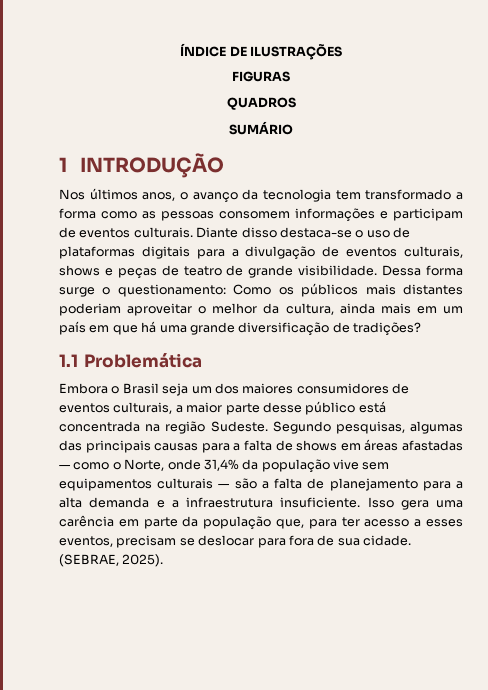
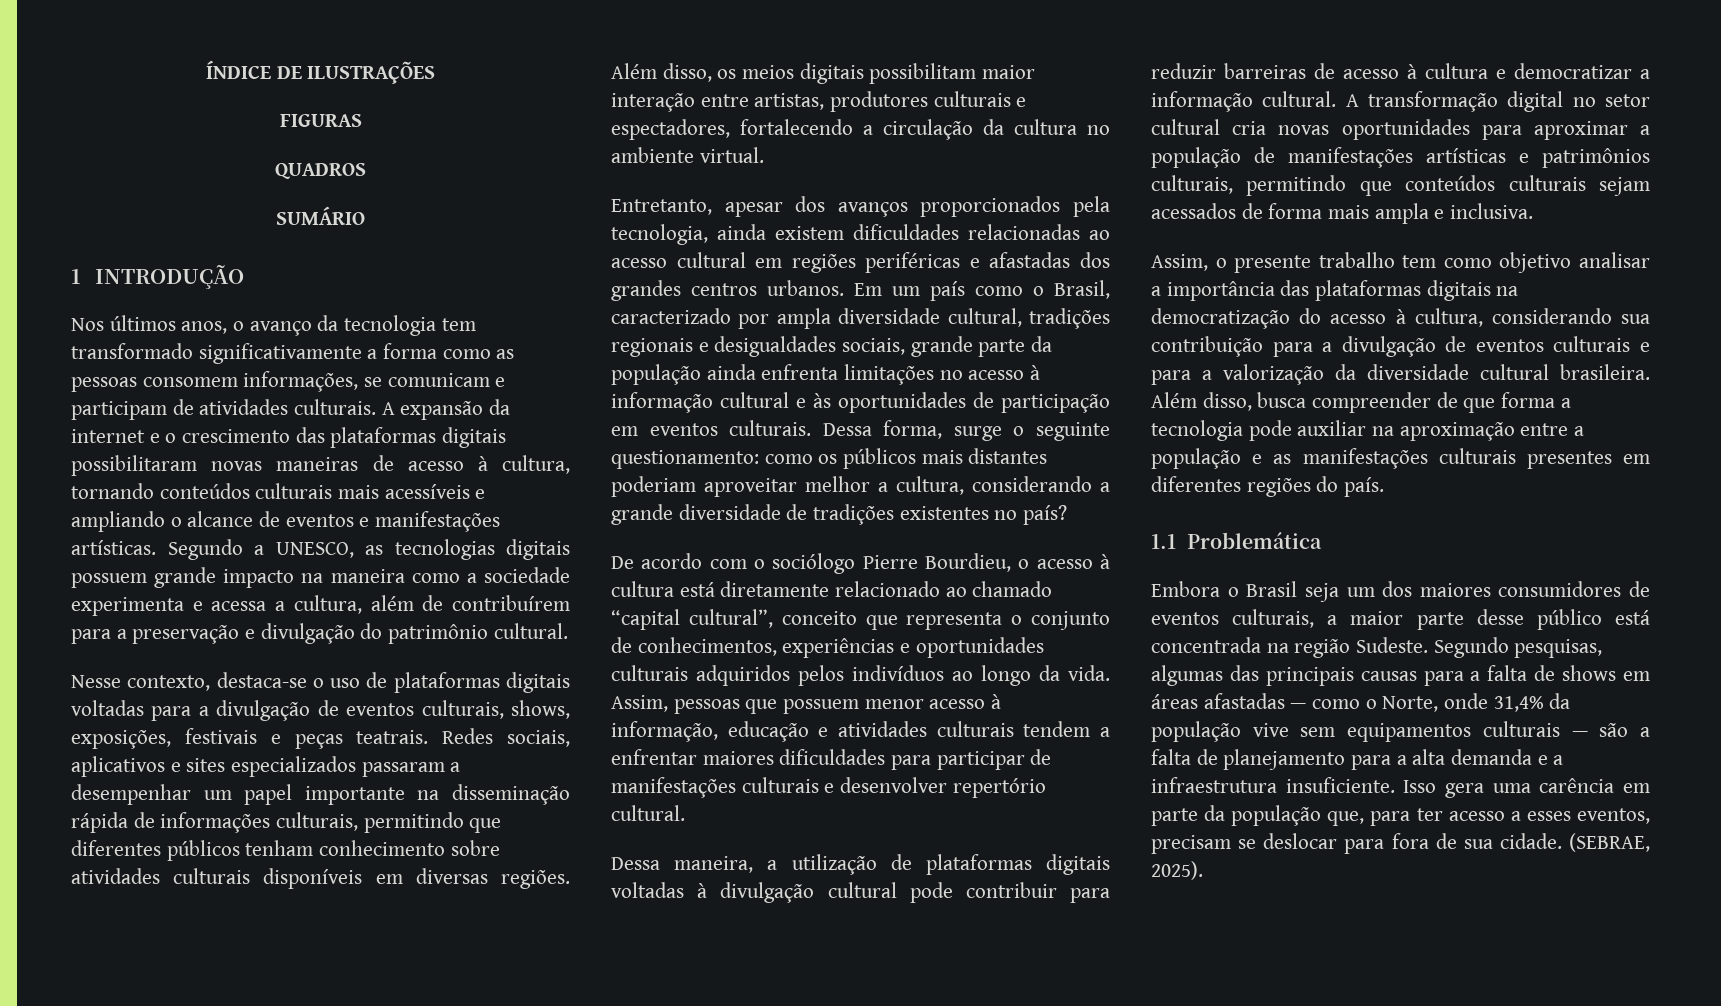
(452, 194) none -> [198,343,362,364] significativamente
[295,208,463,222] [59,227,277,238] informações e participam de eventos culturais. Diante disso -> [243,371,506,392] [71,399,511,420] [71,427,507,448] [71,455,570,476] [71,483,486,499] [71,511,501,532] [71,539,570,560] [71,567,570,588] [71,595,570,616] [71,623,568,644] [71,675,211,691] informações, se comunicam e participam de atividades culturais. A expansão da internet e o crescimento das plataformas digitais possibilitaram novas maneiras de acesso à cultura, tornando conteúdos culturais mais acessíveis e ampliando o alcance de eventos e manifestações artísticas. Segundo a UNESCO, as tecnologias digitais possuem grande impacto na maneira como a sociedade experimenta e acessa a cultura, além de contribuírem para a preservação e divulgação do patrimônio cultural. // Nesse contexto,
(190, 252) none -> [71,700,144,716] voltadas
[59,265,463,279] [59,284,272,297] shows e peças de teatro de grande visibilidade. Dessa forma surge o questionamento: Como -> [511,700,570,719] [71,728,570,749] [71,756,461,777] [71,784,570,805] [71,812,502,833] [71,840,500,861] [71,868,570,889] [611,63,1036,84] [611,91,1027,112] [611,119,1110,140] [611,147,764,163] [611,196,1110,217] [611,224,1110,245] [611,252,1110,273] [611,280,1110,301] [611,308,1110,329] [611,336,1053,357] [611,364,1041,385] [611,392,1110,413] [611,420,1110,441] [611,450,813,469] shows, exposições, festivais e peças teatrais. Redes sociais, aplicativos e sites especializados passaram a desempenhar um papel importante na disseminação rápida de informações culturais, permitindo que diferentes públicos tenham conhecimento sobre atividades culturais disponíveis em diversas regiões. Além disso, os meios digitais possibilitam maior interação entre artistas, produtores culturais e espectadores, fortalecendo a circulação da cultura no ambiente virtual. // Entretanto, apesar dos avanços proporcionados pela tecnologia, ainda existem dificuldades relacionadas ao acesso cultural em regiões periféricas e afastadas dos grandes centros urbanos. Em um país como o Brasil, caracterizado por ampla diversidade cultural, tradições regionais e desigualdades sociais, grande parte da população ainda enfrenta limitações no acesso à informação cultural e às oportunidades de participação em eventos culturais. Dessa forma, surge o seguinte questionamento: como
[198,303,463,315] [59,321,421,336] o melhor da cultura, ainda mais em um país em que há uma grande diversificação de tradições? -> [805,476,1110,495] [611,504,1068,525] [611,553,1110,574] [611,581,1053,597] [611,609,1110,630] [611,637,1044,658] [611,665,1110,686] [611,694,1002,714] [611,721,1110,742] [611,749,1052,770] [611,777,1046,798] [611,805,685,821] [611,854,1110,875] [611,882,1110,903] [1151,63,1650,79] [1151,91,1650,112] [1151,119,1650,140] [1151,147,1650,168] [1151,175,1650,196] [1151,203,1534,224] [1151,252,1650,273] [1151,280,1519,301] [1151,308,1650,329] [1151,336,1650,357] [1151,364,1650,385] [1151,392,1571,413] [1151,420,1585,441] [1151,448,1650,469] [1151,476,1385,497] melhor a cultura, considerando a grande diversidade de tradições existentes no país? // De acordo com o sociólogo Pierre Bourdieu, o acesso à cultura está diretamente relacionado ao chamado “capital cultural”, conceito que representa o conjunto de conhecimentos, experiências e oportunidades culturais adquiridos pelos indivíduos ao longo da vida. Assim, pessoas que possuem menor acesso à informação, educação e atividades culturais tendem a enfrentar maiores dificuldades para participar de manifestações culturais e desenvolver repertório cultural. // Dessa maneira, a utilização de plataformas digitais voltadas à divulgação cultural pode contribuir para reduzir barreiras de acesso à cultura e democratizar a informação cultural. A transformação digital no setor cultural cria novas oportunidades para aproximar a população de manifestações artísticas e patrimônios culturais, permitindo que conteúdos culturais sejam acessados de forma mais ampla e inclusiva. // Assim, o presente trabalho tem como objetivo analisar a importância das plataformas digitais na democratização do acesso à cultura, considerando sua contribuição para a divulgação de eventos culturais e para a valorização da diversidade cultural brasileira. Além disso, busca compreender de que forma a tecnologia pode auxiliar na aproximação entre a população e as manifestações culturais presentes em diferentes regiões do país.

